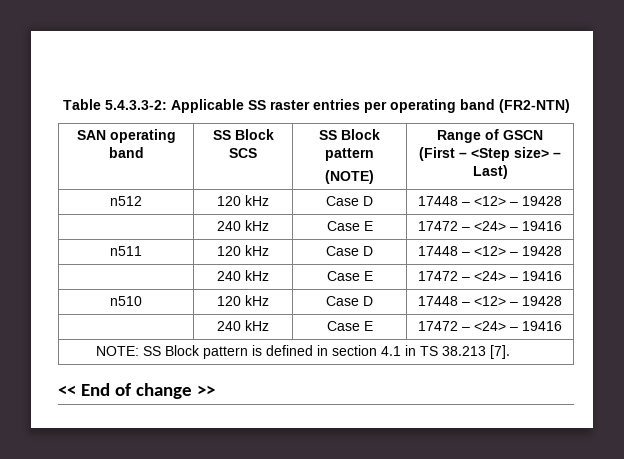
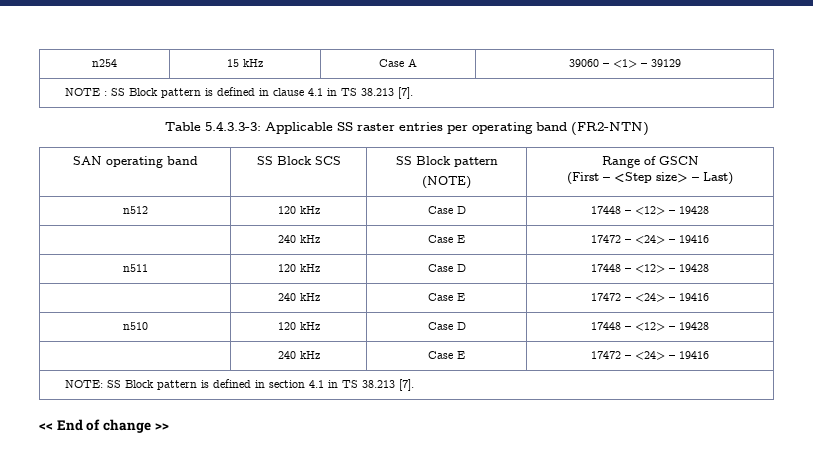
[62,99,167,110] Table 5.4.3.3-2: -> [92,59,117,67] [226,59,263,67] [379,58,417,67] [568,59,681,68] [64,87,413,99] [164,121,261,131] n254 | 15 kHz | Case A | 39060 – <1> – 39129 // NOTE : SS Block pattern is defined in clause 4.1 in TS 38.213 [7]. // Table 5.4.3.3-3:

